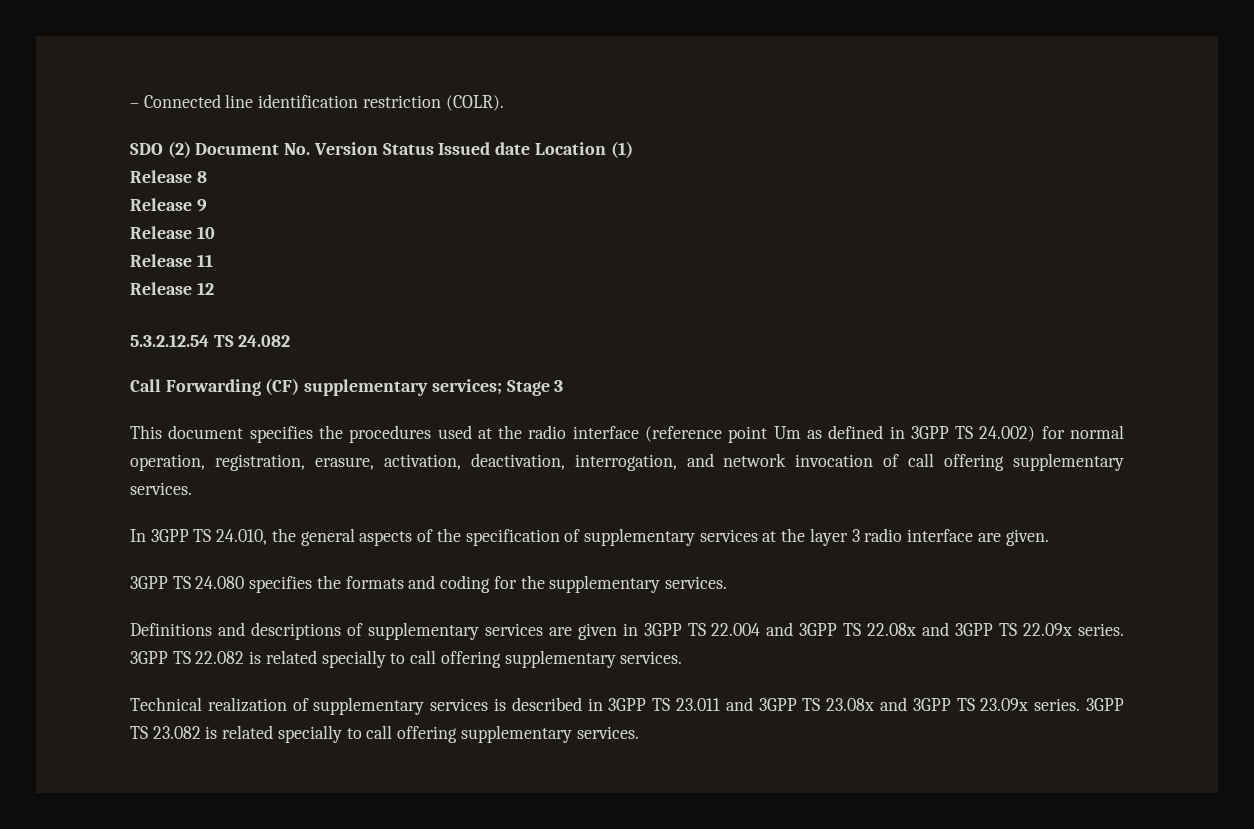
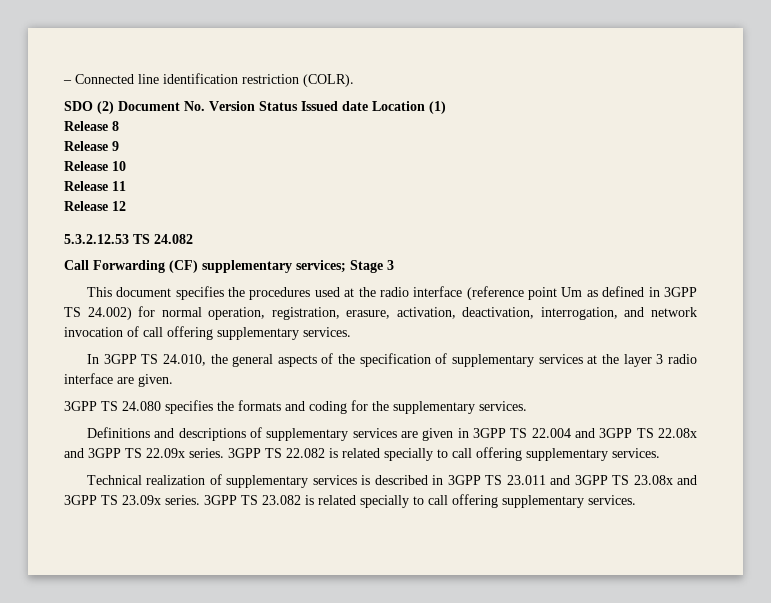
[130,334,209,347] 5.3.2.12.54 -> [64,234,129,244] 5.3.2.12.53

